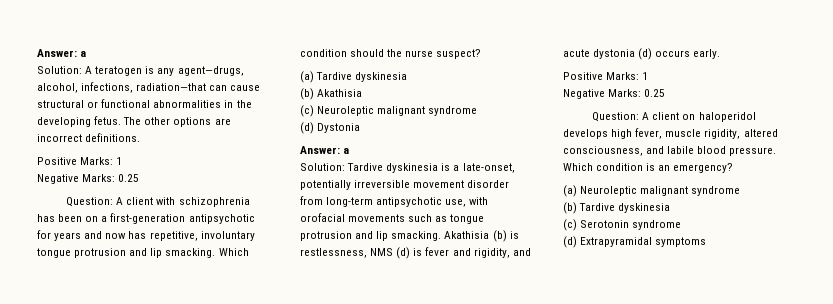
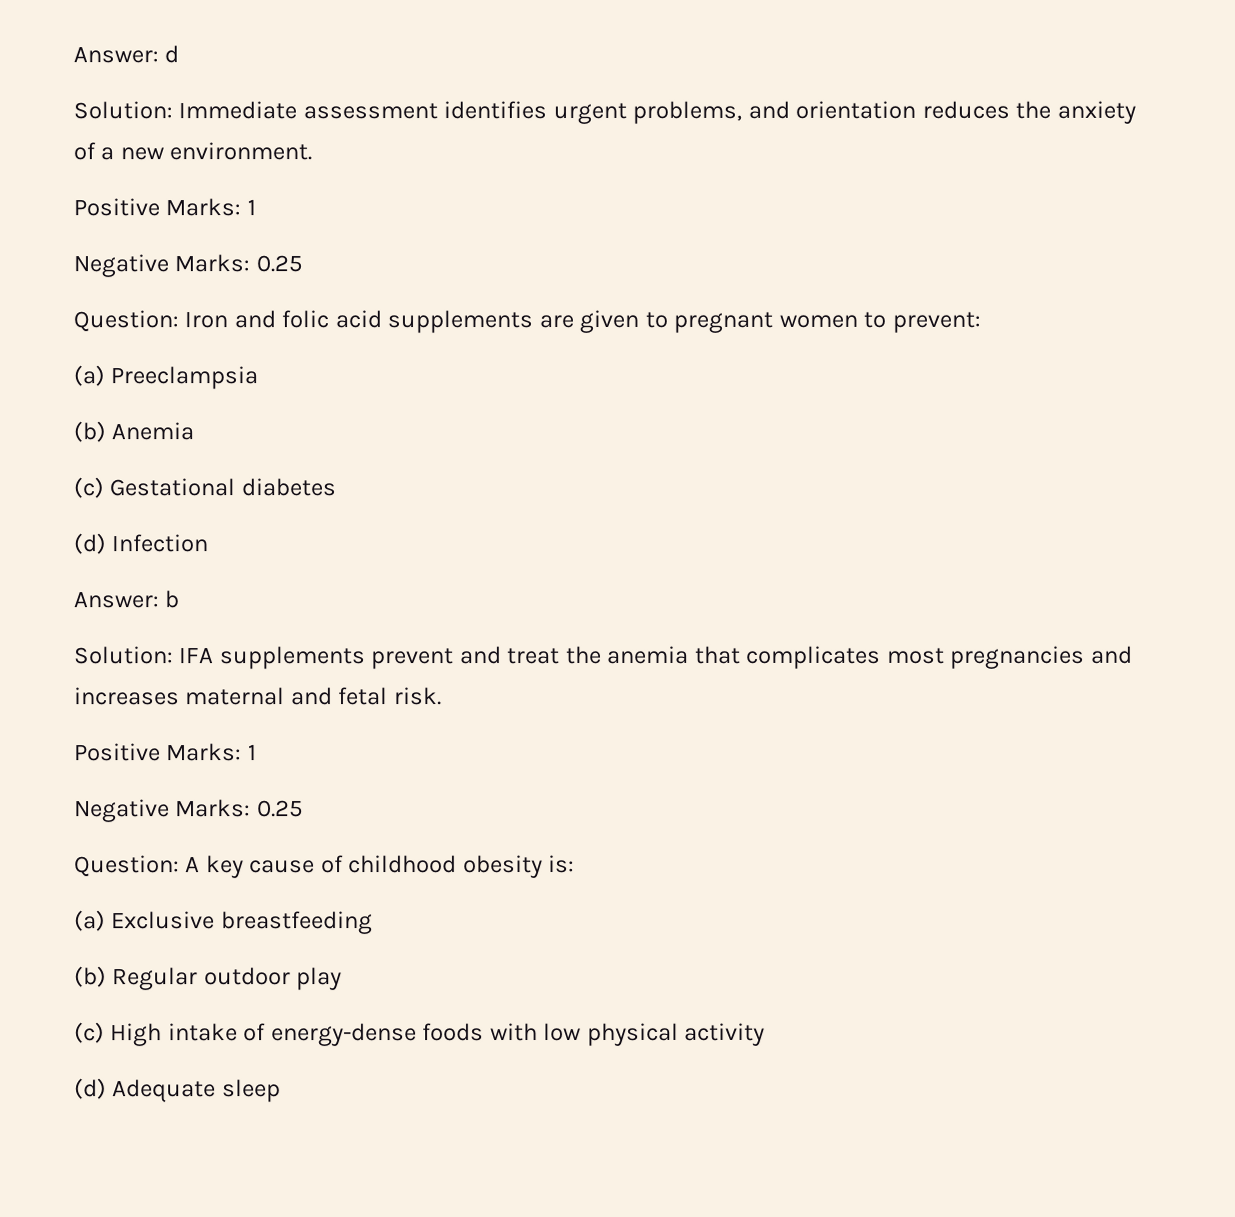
[37,49,87,57] [37,66,244,76] [37,82,261,93] [37,99,252,108] [37,116,231,127] [37,133,141,142] [37,157,123,165] [37,174,140,184] [66,197,250,207] [37,213,255,224] [37,230,255,241] [37,248,249,258] [300,49,482,59] [300,71,408,83] [300,88,363,100] [300,105,478,117] [300,122,361,134] [300,146,350,154] [300,163,515,173] [300,180,510,190] [300,196,489,207] [300,213,485,224] [300,230,519,242] [300,247,531,259] [563,48,721,60] [563,72,649,80] [563,89,666,99] [592,112,756,122] [563,128,778,139] [563,146,777,156] [563,163,734,173] [563,185,741,197] [563,202,671,214] [563,219,682,231] [563,236,707,248] Answer: a // Solution: A teratogen is any agent—drugs, alcohol, infections, radiation—that can cause structural or functional abnormalities in the developing fetus. The other options are incorrect definitions. // Positive Marks: 1 // Negative Marks: 0.25 // Question: A client with schizophrenia has been on a first-generation antipsychotic for years and now has repetitive, involuntary tongue protrusion and lip smacking. Which condition should the nurse suspect? // (a) Tardive dyskinesia // (b) Akathisia // (c) Neuroleptic malignant syndrome // (d) Dystonia // Answer: a // Solution: Tardive dyskinesia is a late-onset, potentially irreversible movement disorder from long-term antipsychotic use, with orofacial movements such as tongue protrusion and lip smacking. Akathisia (b) is restlessness, NMS (d) is fever and rigidity, and acute dystonia (d) occurs early. // Positive Marks: 1 // Negative Marks: 0.25 // Question: A client on haloperidol develops high fever, muscle rigidity, altered consciousness, and labile blood pressure. Which condition is an emergency? // (a) Neuroleptic malignant syndrome // (b) Tardive dyskinesia // (c) Serotonin syndrome // (d) Extrapyramidal symptoms -> [73,45,180,64] [73,100,1136,125] [73,142,313,161] [73,198,256,217] [73,254,303,278] [73,309,981,334] [73,365,259,390] [73,421,195,443] [73,477,336,499] [73,533,209,555] [73,590,180,609] [74,645,1133,670] [74,687,442,706] [74,743,257,762] [74,799,304,823] [74,855,576,879] [74,910,373,935] [74,966,343,991] [74,1022,766,1047] [74,1078,281,1103] Answer: d // Solution: Immediate assessment identifies urgent problems, and orientation reduces the anxiety of a new environment. // Positive Marks: 1 // Negative Marks: 0.25 // Question: Iron and folic acid supplements are given to pregnant women to prevent: // (a) Preeclampsia // (b) Anemia // (c) Gestational diabetes // (d) Infection // Answer: b // Solution: IFA supplements prevent and treat the anemia that complicates most pregnancies and increases maternal and fetal risk. // Positive Marks: 1 // Negative Marks: 0.25 // Question: A key cause of childhood obesity is: // (a) Exclusive breastfeeding // (b) Regular outdoor play // (c) High intake of energy-dense foods with low physical activity // (d) Adequate sleep

